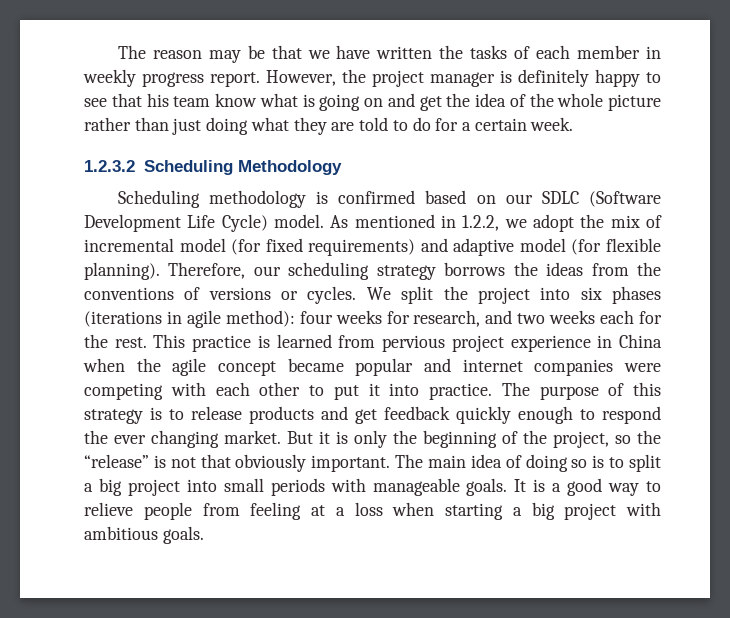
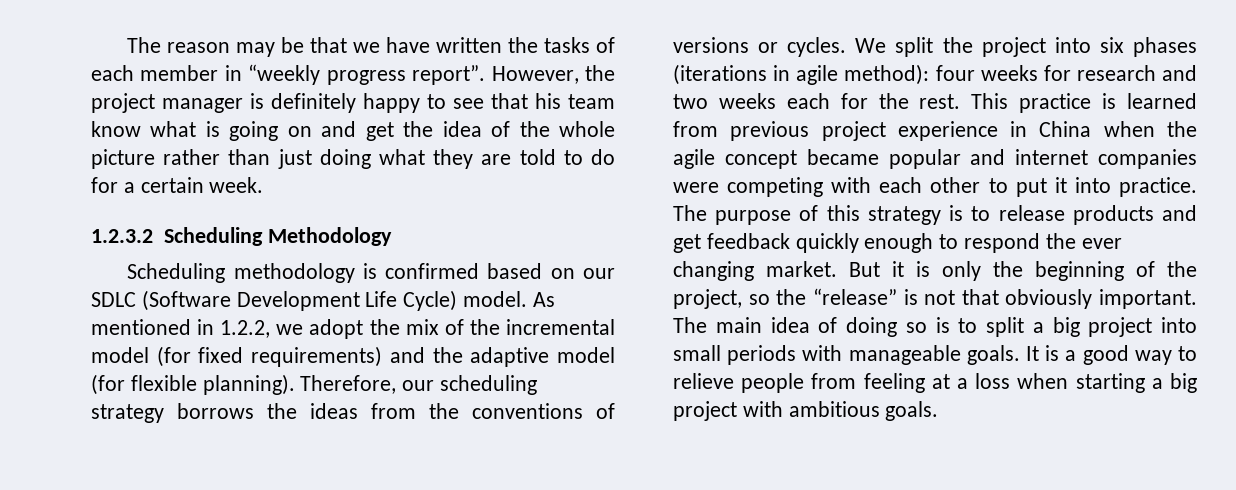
[83,69,260,87] weekly progress report. -> [248,64,486,85] “weekly progress report”.
(662, 221) none -> [469,319,500,335] the
(448, 245) none -> [432,347,463,363] the
[413,310,481,327] research, -> [1076,65,1156,81] research
[382,335,446,352] pervious -> [730,121,810,141] previous

